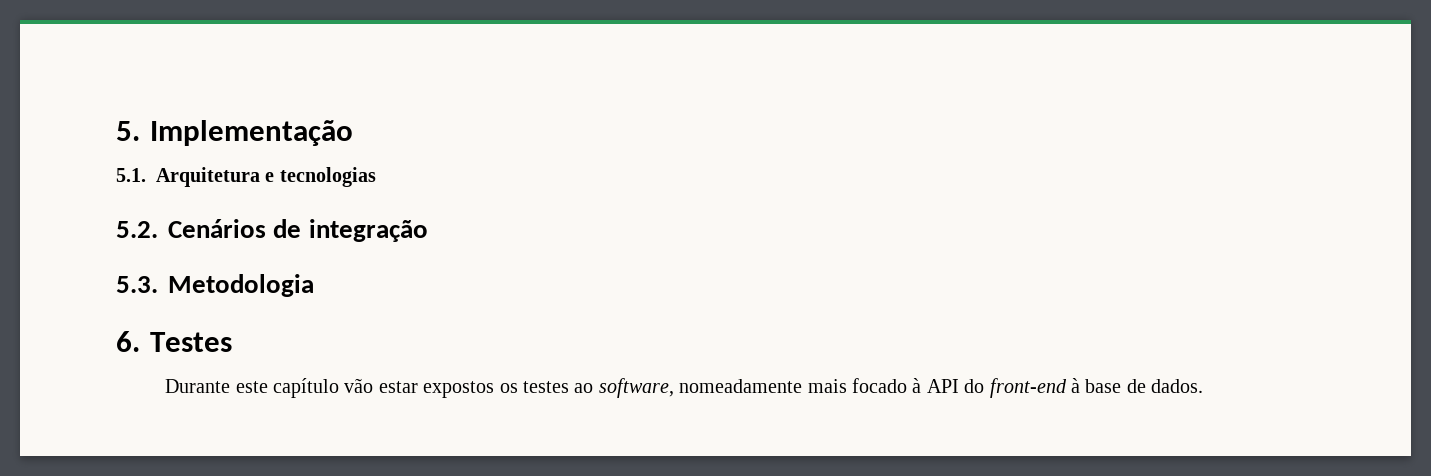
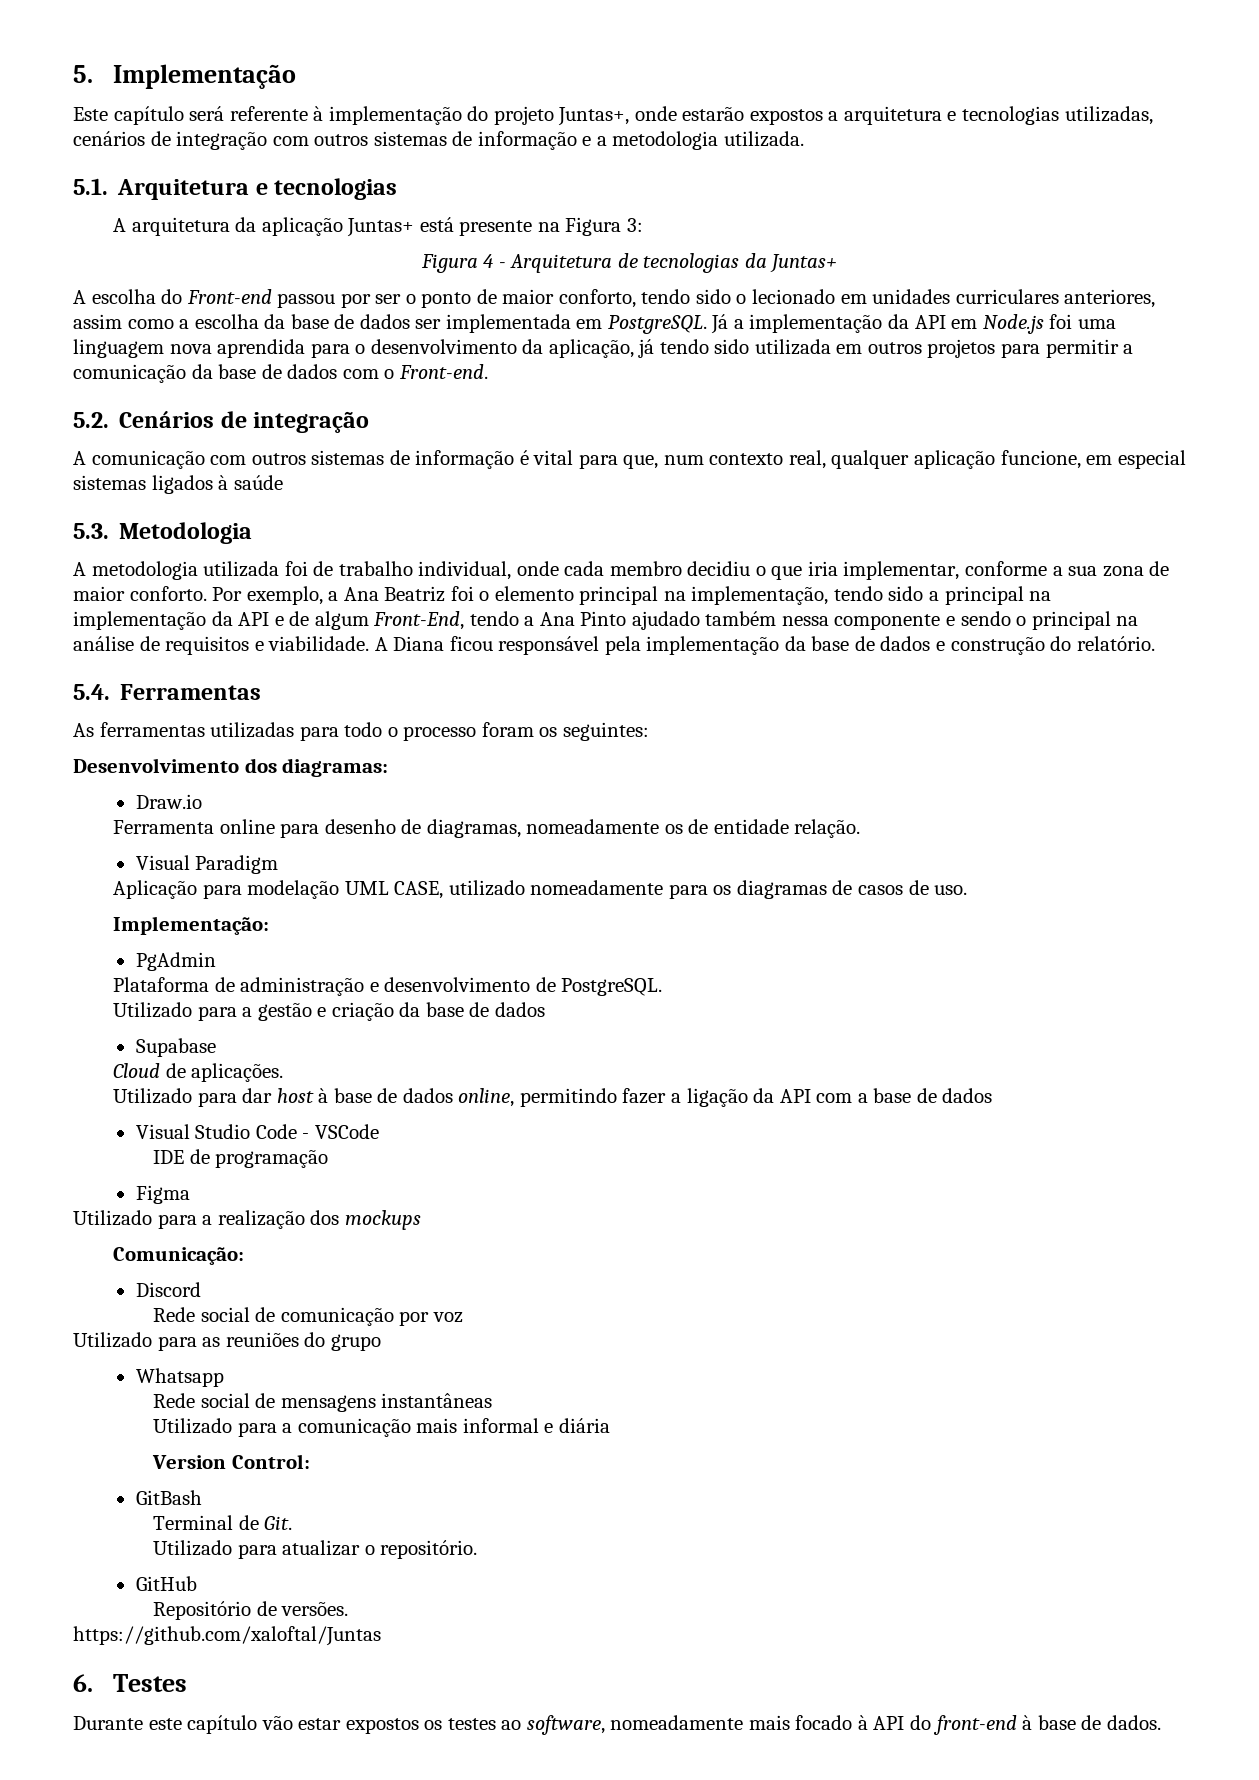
[116,167,376,187] [116,219,428,242] [116,274,314,297] 5.1. Arquitetura e tecnologias // 5.2. Cenários de integração // 5.3. Metodologia -> [73,106,1153,126] [73,131,804,150] [73,178,398,200] [113,217,643,237] [420,253,838,273] [73,289,1156,308] [73,314,1116,334] [73,339,1134,358] [73,364,488,383] [73,411,370,433] [73,450,1186,469] [73,475,283,494] [73,522,253,544] [73,561,1170,580] [73,586,1052,605] [73,611,1139,630] [73,636,1155,655] [73,684,262,700] [73,722,649,741] [73,758,389,777] [135,794,202,809] [113,819,861,838] [135,855,279,874] [113,880,968,899] [113,916,270,935] [135,952,216,971] [113,977,663,996] [113,1002,545,1021] [135,1038,216,1057] [113,1063,284,1082] [113,1088,993,1107] [135,1124,379,1139] [153,1149,329,1168] [135,1185,190,1204] [73,1210,421,1230] [113,1247,245,1265] [135,1282,201,1297] [153,1307,463,1326] [73,1332,381,1351] [135,1368,224,1387] [153,1393,493,1412] [153,1418,611,1437] [152,1454,310,1469] [135,1490,202,1505] [153,1515,293,1530] [153,1540,478,1559] [135,1576,197,1591] [153,1601,349,1620] [73,1626,381,1646] Este capítulo será referente à implementação do projeto Juntas+, onde estarão expostos a arquitetura e tecnologias utilizadas, cenários de integração com outros sistemas de informação e a metodologia utilizada. // 5.1. Arquitetura e tecnologias // A arquitetura da aplicação Juntas+ está presente na Figura 3: // Figura 4 - Arquitetura de tecnologias da Juntas+ // A escolha do Front-end passou por ser o ponto de maior conforto, tendo sido o lecionado em unidades curriculares anteriores, assim como a escolha da base de dados ser implementada em PostgreSQL. Já a implementação da API em Node.js foi uma linguagem nova aprendida para o desenvolvimento da aplicação, já tendo sido utilizada em outros projetos para permitir a comunicação da base de dados com o Front-end. // 5.2. Cenários de integração // A comunicação com outros sistemas de informação é vital para que, num contexto real, qualquer aplicação funcione, em especial sistemas ligados à saúde // 5.3. Metodologia // A metodologia utilizada foi de trabalho individual, onde cada membro decidiu o que iria implementar, conforme a sua zona de maior conforto. Por exemplo, a Ana Beatriz foi o elemento principal na implementação, tendo sido a principal na implementação da API e de algum Front-End, tendo a Ana Pinto ajudado também nessa componente e sendo o principal na análise de requisitos e viabilidade. A Diana ficou responsável pela implementação da base de dados e construção do relatório. // 5.4. Ferramentas // As ferramentas utilizadas para todo o processo foram os seguintes: // Desenvolvimento dos diagramas: // Draw.io // Ferramenta online para desenho de diagramas, nomeadamente os de entidade relação. // Visual Paradigm // Aplicação para modelação UML CASE, utilizado nomeadamente para os diagramas de casos de uso. // Implementação: // PgAdmin // Plataforma de administração e desenvolvimento de PostgreSQL. // Utilizado para a gestão e criação da base de dados // Supabase // Cloud de aplicações. // Utilizado para dar host à base de dados online, permitindo fazer a ligação da API com a base de dados // Visual Studio Code - VSCode // IDE de programação // Figma // Utilizado para a realização dos mockups // Comunicação: // Discord // Rede social de comunicação por voz // Utilizado para as reuniões do grupo // Whatsapp // Rede social de mensagens instantâneas // Utilizado para a comunicação mais informal e diária // Version Control: // GitBash // Terminal de Git. // Utilizado para atualizar o repositório. // GitHub // Repositório de versões. // https://github.com/xaloftal/Juntas

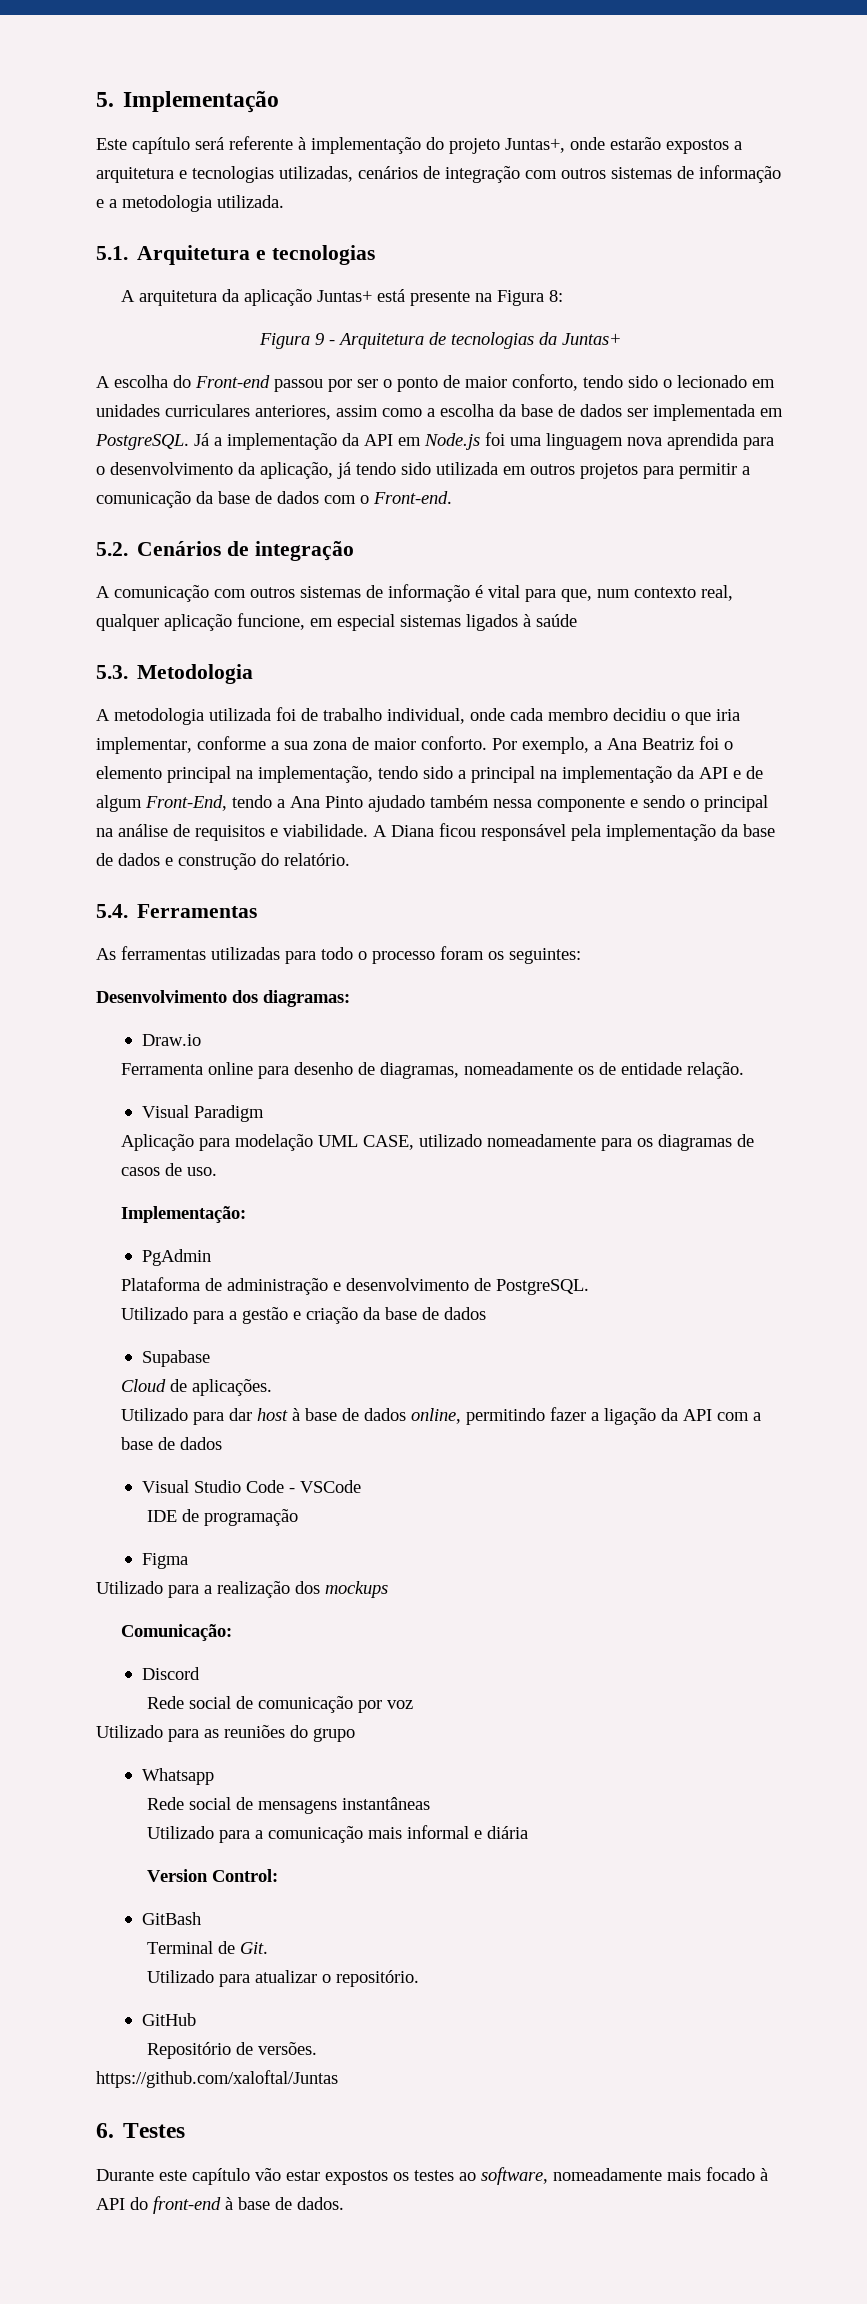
[626,218,643,232] [420,254,494,273] 3: // Figura 4 -> [549,290,564,302] [258,333,324,349] 8: // Figura 9

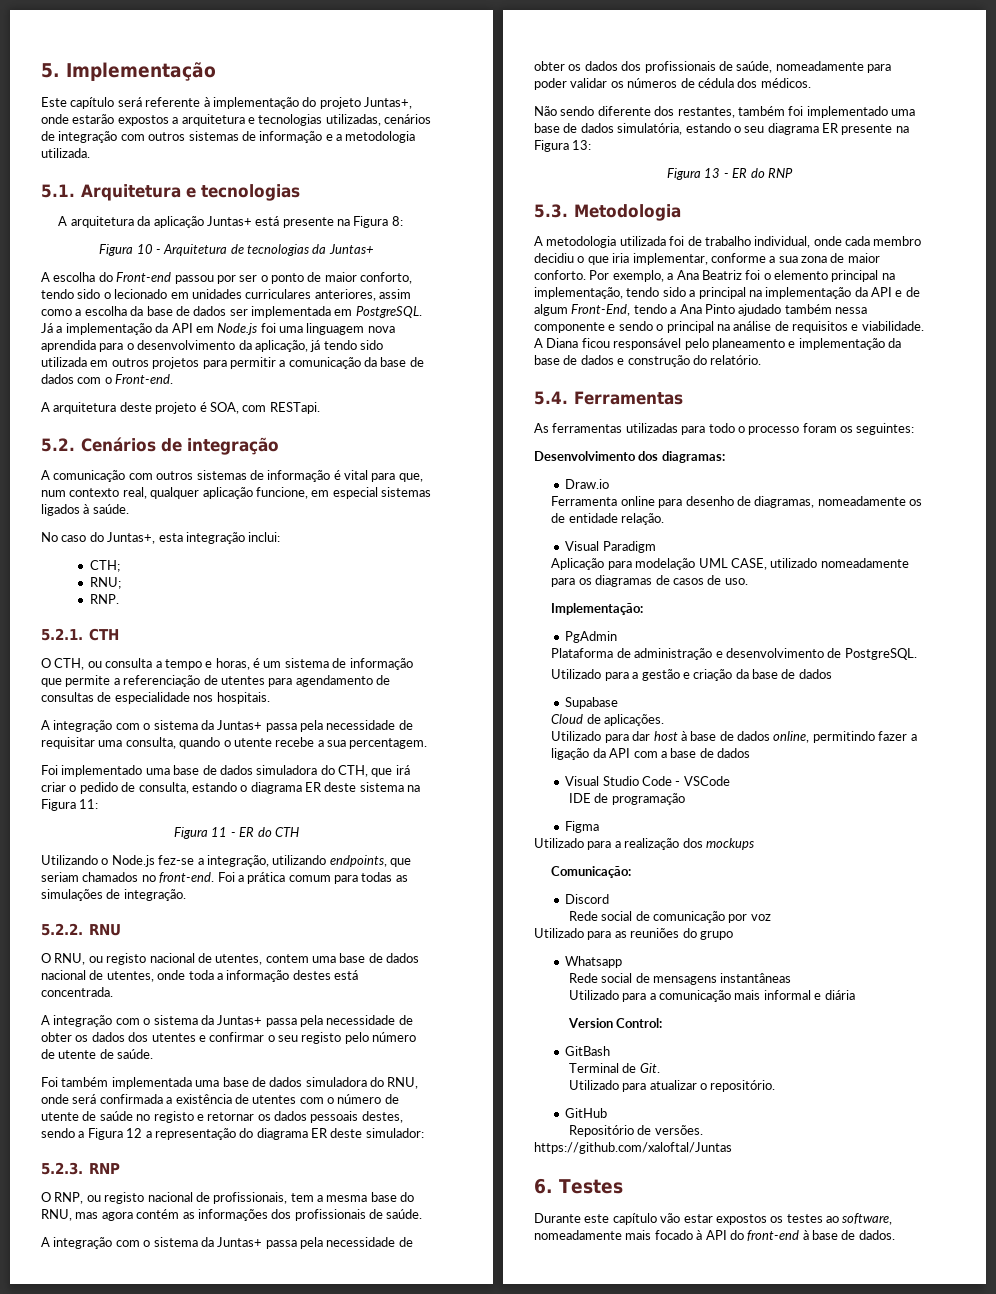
[314,333,324,345] 9 -> [136,244,153,254] 10
(452, 497) none -> [41,402,320,414] // A arquitetura deste projeto é SOA, com RESTapi.
[536,614,577,627] saúde -> [92,504,129,514] [41,532,281,544] [89,560,120,572] [89,577,121,589] [89,594,119,604] [41,628,120,641] [41,658,413,670] [41,675,390,687] [41,692,270,704] [41,720,413,732] [41,737,428,749] [41,765,410,777] [41,782,421,794] [41,799,99,811] [174,827,299,839] [41,855,411,867] [41,872,408,884] [41,889,186,901] [41,923,122,936] [41,953,420,965] [41,970,358,982] [41,987,113,997] [41,1015,413,1027] [41,1032,417,1044] [41,1049,154,1059] [41,1077,419,1089] [41,1094,399,1104] [41,1111,403,1123] [41,1128,424,1140] [41,1162,121,1175] [41,1192,415,1204] [41,1209,423,1221] [41,1237,413,1249] [534,61,891,73] [534,78,811,90] [534,106,915,118] [534,123,909,135] [534,140,592,152] [667,168,793,180] saúde. // No caso do Juntas+, esta integração inclui: // CTH; // RNU; // RNP. // 5.2.1. CTH // O CTH, ou consulta a tempo e horas, é um sistema de informação que permite a referenciação de utentes para agendamento de consultas de especialidade nos hospitais. // A integração com o sistema da Juntas+ passa pela necessidade de requisitar uma consulta, quando o utente recebe a sua percentagem. // Foi implementado uma base de dados simuladora do CTH, que irá criar o pedido de consulta, estando o diagrama ER deste sistema na Figura 11: // Figura 11 - ER do CTH // Utilizando o Node.js fez-se a integração, utilizando endpoints, que seriam chamados no front-end. Foi a prática comum para todas as simulações de integração. // 5.2.2. RNU // O RNU, ou registo nacional de utentes, contem uma base de dados nacional de utentes, onde toda a informação destes está concentrada. // A integração com o sistema da Juntas+ passa pela necessidade de obter os dados dos utentes e confirmar o seu registo pelo número de utente de saúde. // Foi também implementada uma base de dados simuladora do RNU, onde será confirmada a existência de utentes com o número de utente de saúde no registo e retornar os dados pessoais destes, sendo a Figura 12 a representação do diagrama ER deste simulador: // 5.2.3. RNP // O RNP, ou registo nacional de profissionais, tem a mesma base do RNU, mas agora contém as informações dos profissionais de saúde. // A integração com o sistema da Juntas+ passa pela necessidade de obter os dados dos profissionais de saúde, nomeadamente para poder validar os números de cédula dos médicos. // Não sendo diferente dos restantes, também foi implementado uma base de dados simulatória, estando o seu diagrama ER presente na Figura 13: // Figura 13 - ER do RNP
[571,824,601,841] pela -> [684,338,796,350] pelo planeamento e

